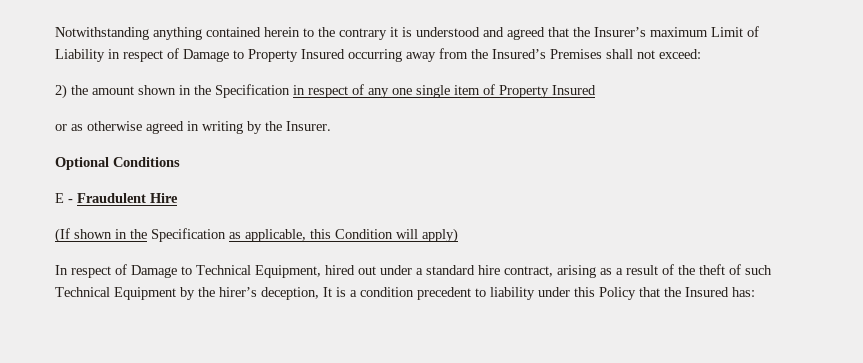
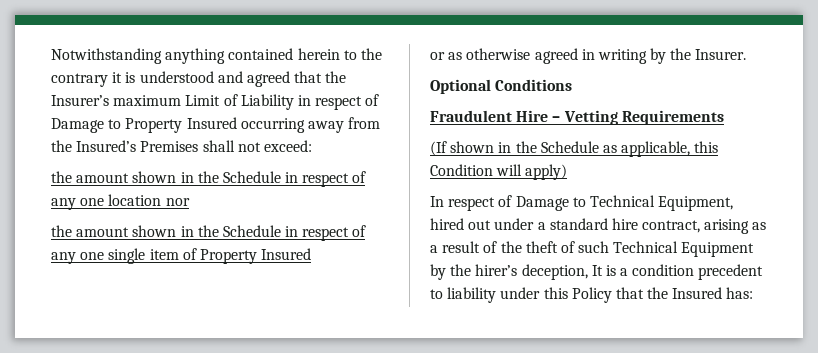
[55,84,290,99] 2) the amount shown in the Specification -> [51,171,367,187] [51,194,190,210] [51,225,281,237] the amount shown in the Schedule in respect of any one location nor // the amount shown in the Schedule
[55,193,73,203] E - -> (573, 85) none
(178, 198) none -> [552,110,724,125] – Vetting Requirements
[151,228,226,242] Specification -> [540,141,599,153] Schedule

